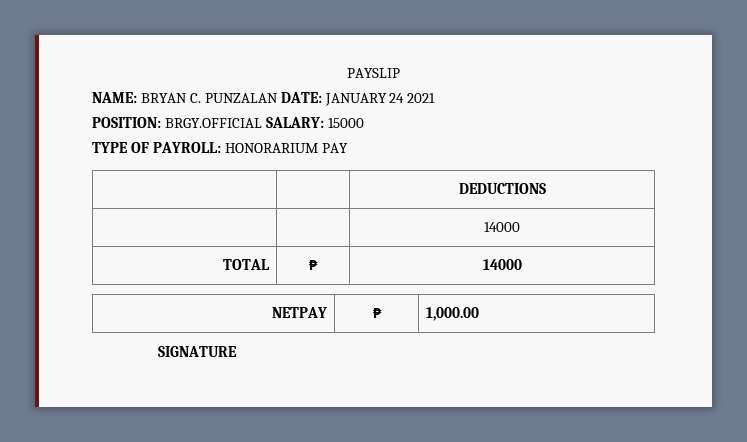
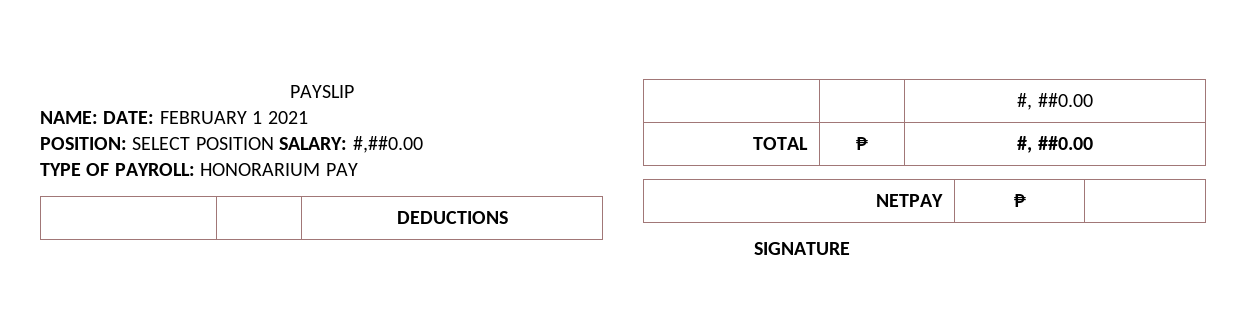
[140,92,436,106] [92,117,364,128] BRYAN C. PUNZALAN DATE: JANUARY 24 2021 // POSITION: BRGY.OFFICIAL SALARY: 15000 -> [103,111,308,124] [40,136,423,153] DATE: FEBRUARY 1 2021 // POSITION: SELECT POSITION SALARY: #,##0.00
[484,222,520,232] 14000 -> [1017,93,1093,110] #, ##0.00
[482,259,522,270] 14000 -> [1017,136,1093,153] #, ##0.00
[426,307,480,321] 1,000.00 -> (1026, 200) none

